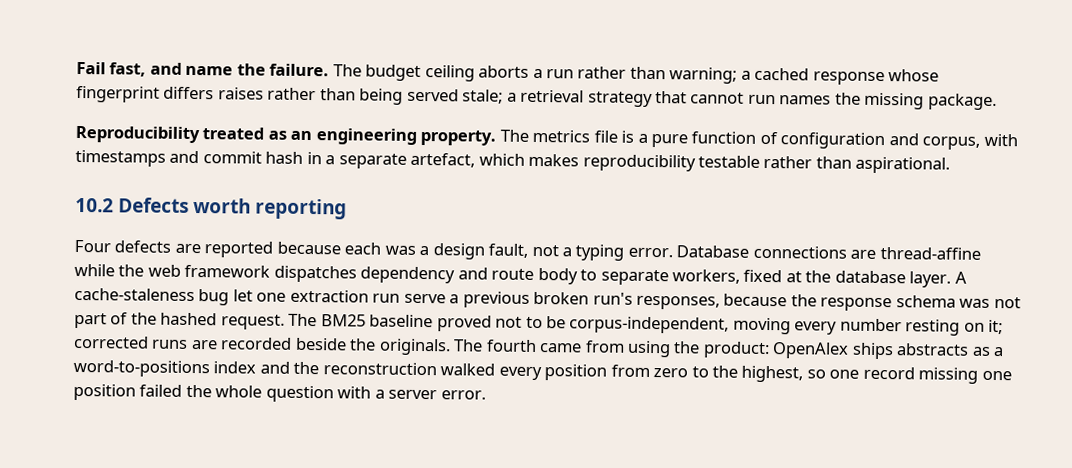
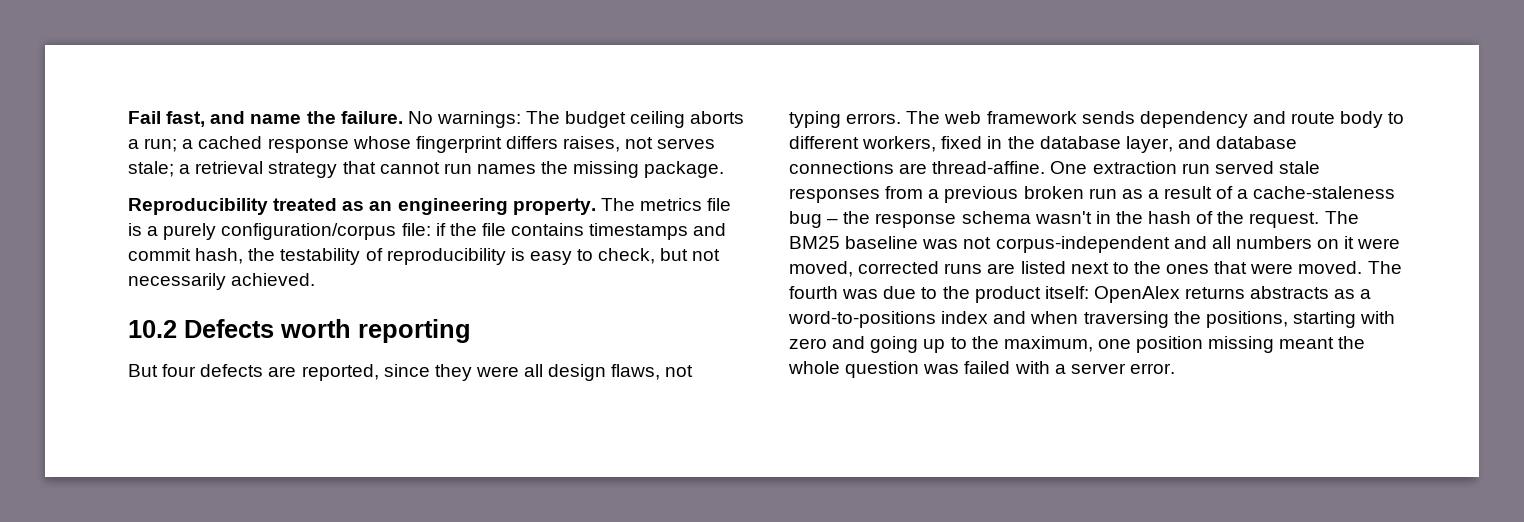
(330, 70) none -> [407,111,521,128] No warnings:
[546,66,738,84] run rather than warning; -> [144,138,178,152] run;
[217,87,459,105] raises rather than being served -> [563,136,716,152] raises, not serves
[651,131,1018,150] [75,149,951,174] [75,197,348,220] [74,239,981,261] [74,263,145,277] pure function of configuration and corpus, with timestamps and commit hash in a separate artefact, which makes reproducibility testable rather than aspirational. // 10.2 Defects worth reporting // Four defects are reported because each was a design fault, not a typing error. Database connections are thread-affine while the -> [163,223,727,240] [128,248,721,265] [128,273,316,290] [128,319,471,343] [128,364,694,381] [789,111,941,128] purely configuration/corpus file: if the file contains timestamps and commit hash, the testability of reproducibility is easy to check, but not necessarily achieved. // 10.2 Defects worth reporting // But four defects are reported, since they were all design flaws, not typing errors. The
[273,265,357,283] dispatches -> [1081,111,1135,124] sends
[600,269,669,286] separate -> [789,136,859,149] different
[785,271,802,283] at -> [987,136,1003,149] in
[909,271,967,288] [74,287,1021,312] [74,312,107,329] layer. A cache-staleness bug let one extraction run serve a previous broken run's responses, because the response schema was not part -> [1125,136,1298,153] [789,161,1320,174] [789,186,1396,203] [789,211,1192,228] layer, and database connections are thread-affine. One extraction run served stale responses from a previous broken run as a result of a cache-staleness bug – the response schema wasn't in the hash
[160,312,218,326] hashed -> (1245, 217) none
[436,315,1004,336] [73,335,894,360] proved not to be corpus-independent, moving every number resting on it; corrected runs are recorded beside the originals. The fourth came from using the product: OpenAlex ships -> [922,236,1401,253] [789,261,1402,277] [789,286,1246,303] was not corpus-independent and all numbers on it were moved, corrected runs are listed next to the ones that were moved. The fourth was due to the product itself: OpenAlex returns
[293,361,1012,384] [73,383,183,401] the reconstruction walked every position from zero to the highest, so one record missing one position failed -> [1030,311,1396,328] [789,336,1335,353] when traversing the positions, starting with zero and going up to the maximum, one position missing meant
(334, 394) none -> [923,361,1011,374] was failed

